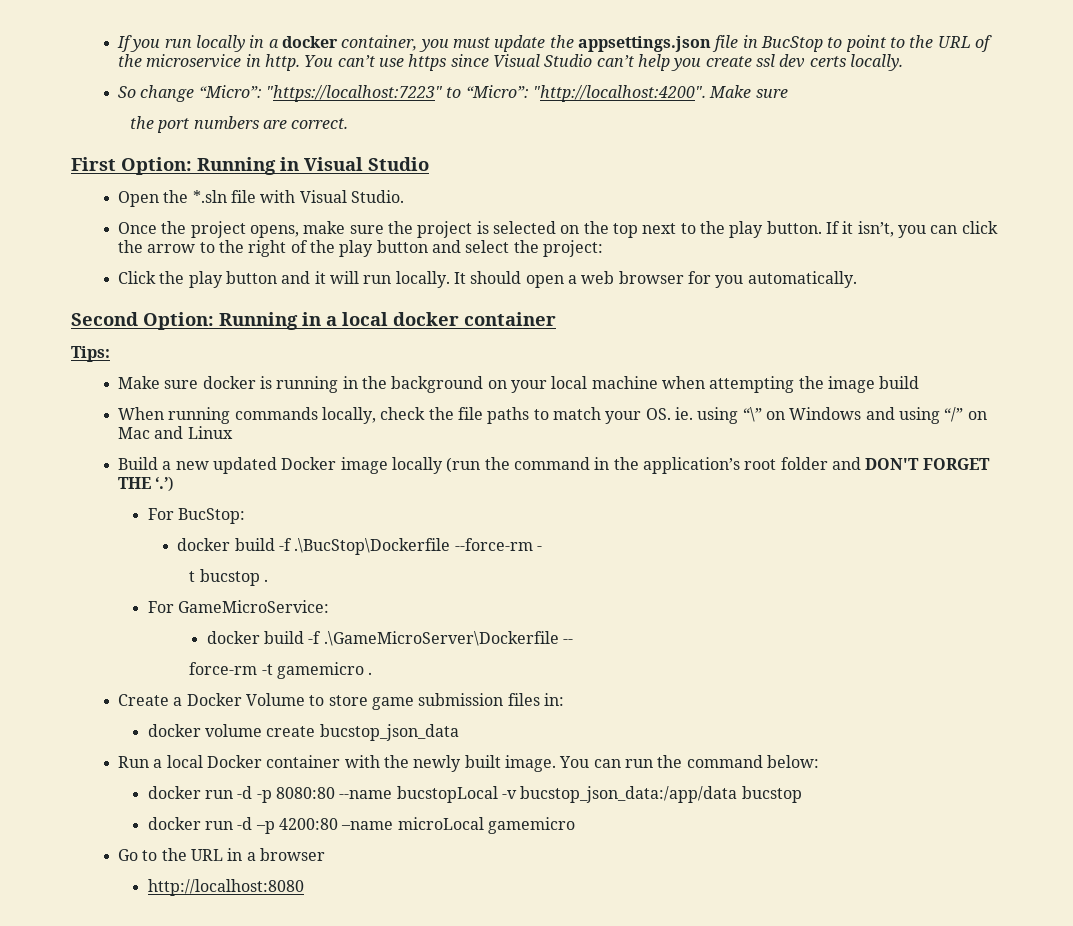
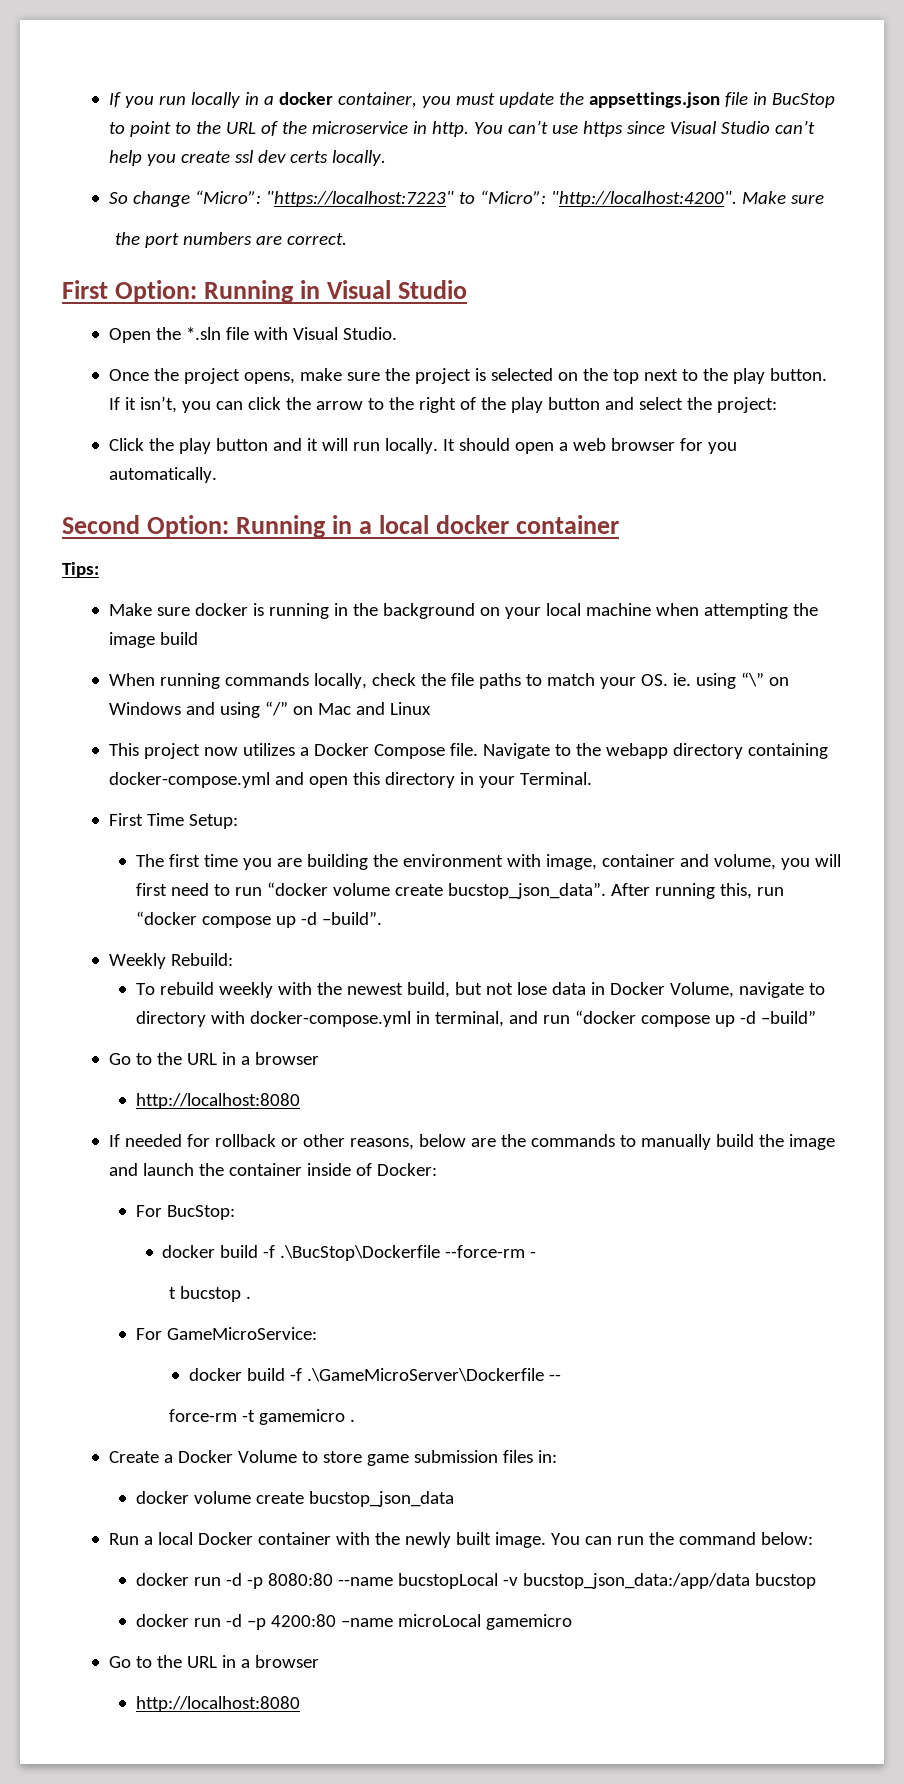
[118,457,990,474] [118,476,175,492] Build a new updated Docker image locally (run the command in the application’s root folder and DON'T FORGET THE ‘.’) -> [109,743,828,759] [109,772,592,788] [109,813,238,829] [135,854,841,870] [135,882,784,899] [135,911,382,928] [109,953,233,969] [135,982,825,998] [135,1010,816,1027] [109,1052,319,1065] [135,1093,300,1109] [109,1134,835,1150] [109,1163,437,1176] This project now utilizes a Docker Compose file. Navigate to the webapp directory containing docker-compose.yml and open this directory in your Terminal. // First Time Setup: // The first time you are building the environment with image, container and volume, you will first need to run “docker volume create bucstop_json_data”. After running this, run “docker compose up -d –build”. // Weekly Rebuild: // To rebuild weekly with the newest build, but not lose data in Docker Volume, navigate to directory with docker-compose.yml in terminal, and run “docker compose up -d –build” // Go to the URL in a browser // http://localhost:8080 // If needed for rollback or other reasons, below are the commands to manually build the image and launch the container inside of Docker:

